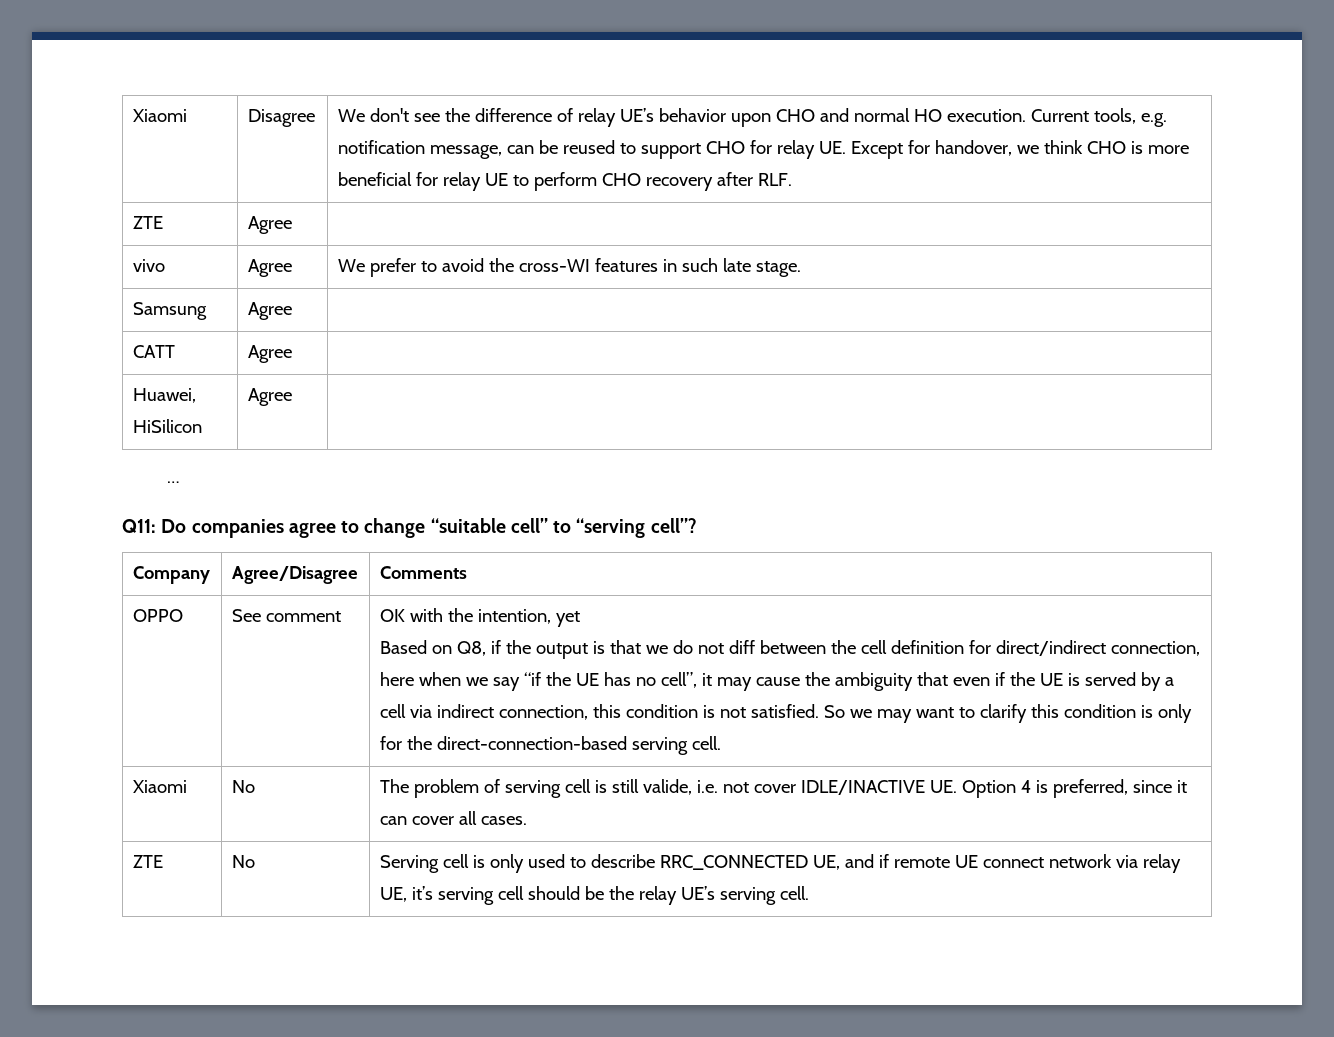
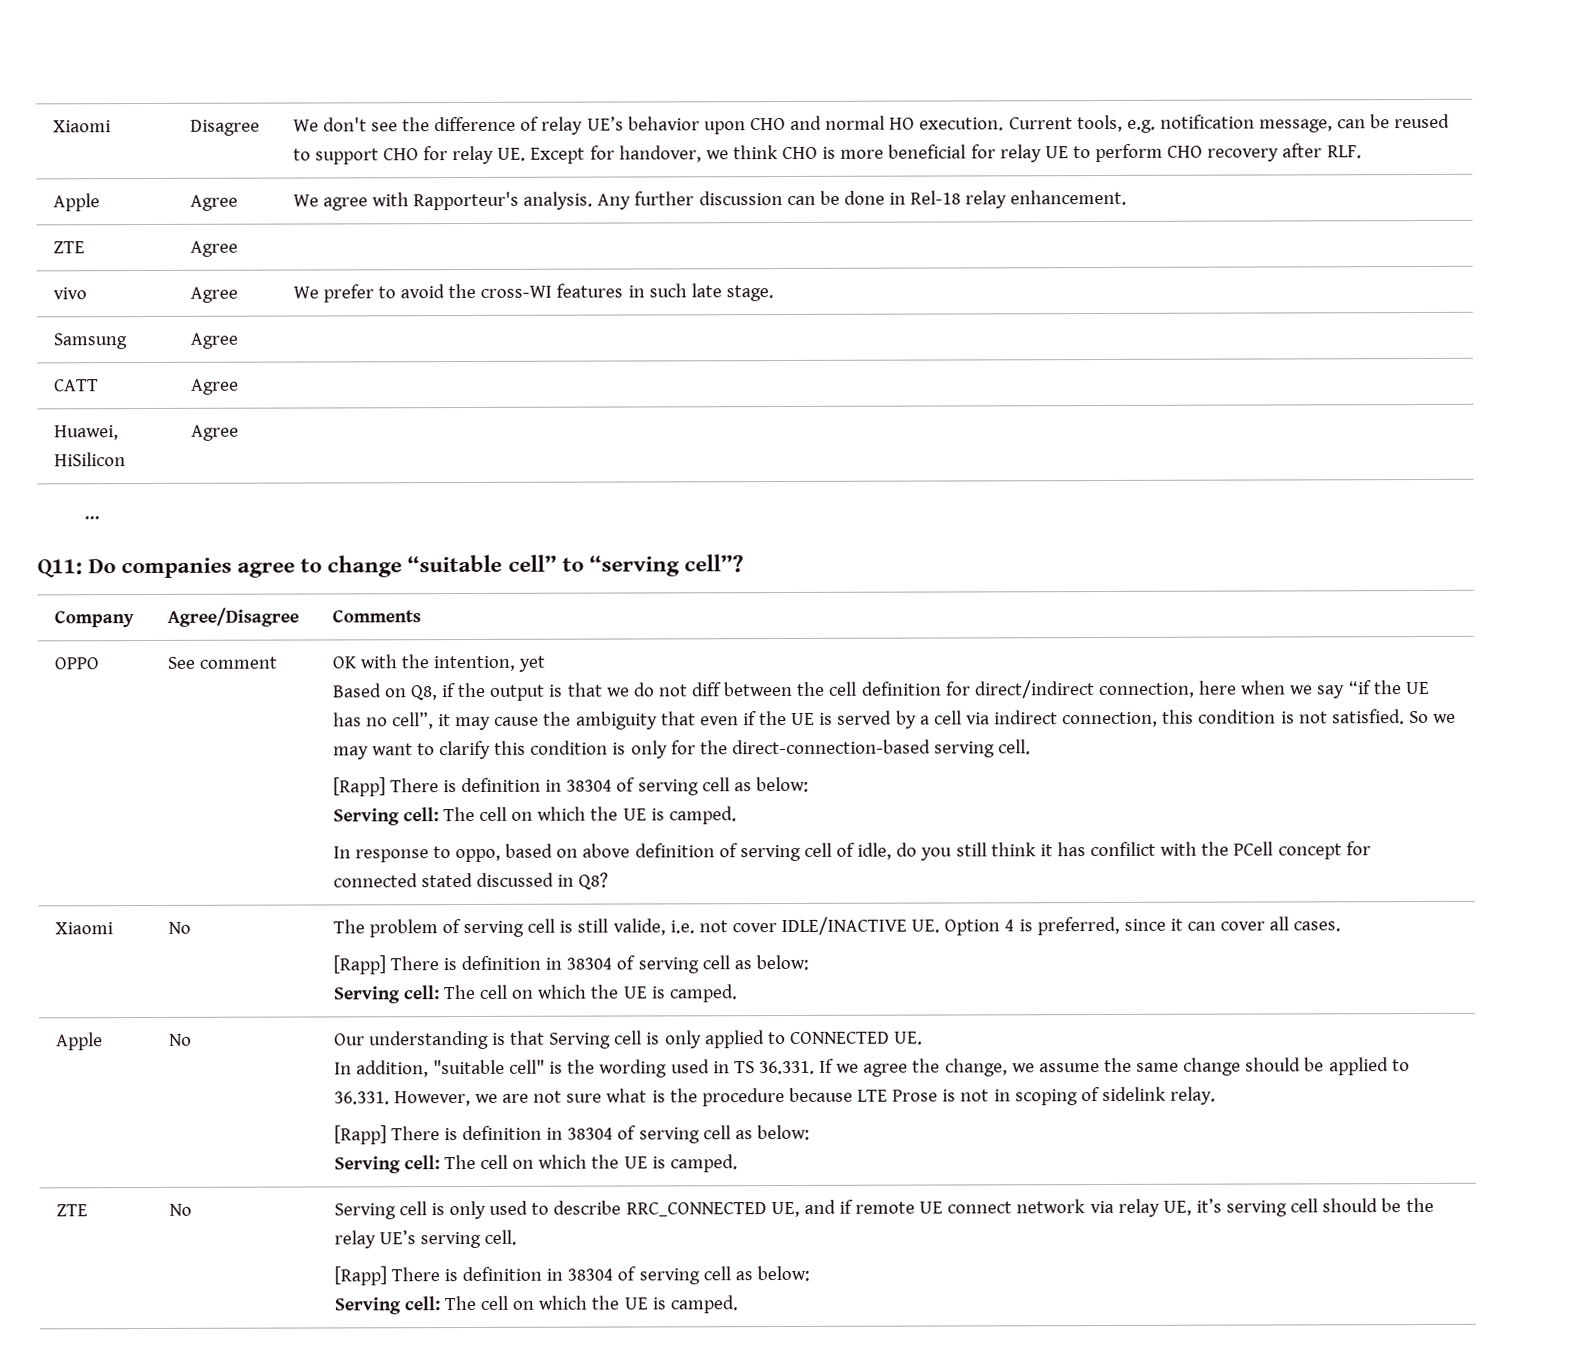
(792, 179) none -> [52,193,100,212] [189,194,238,211] [292,189,1128,211] // Apple | Agree | We agree with Rapporteur's analysis. Any further discussion can be done in Rel-18 relay enhancement.
(721, 743) none -> [332,776,809,797] [332,806,737,826] [332,841,1371,863] [332,872,609,890] // [Rapp] There is definition in 38304 of serving cell as below: // Serving cell: The cell on which the UE is camped. // In response to oppo, based on above definition of serving cell of idle, do you still think it has confilict with the PCell concept for connected stated discussed in Q8?
(527, 820) none -> [332,954,809,975] [332,984,738,1004] [55,1032,103,1051] [168,1033,192,1046] [333,1030,924,1050] [333,1057,1410,1078] [333,1086,1217,1107] [333,1124,810,1145] [333,1154,738,1174] // [Rapp] There is definition in 38304 of serving cell as below: // Serving cell: The cell on which the UE is camped. // Apple | No | Our understanding is that Serving cell is only applied to CONNECTED UE. // In addition, "suitable cell" is the wording used in TS 36.331. If we agree the change, we assume the same change should be applied to 36.331. However, we are not sure what is the procedure because LTE Prose is not in scoping of sidelink relay. // [Rapp] There is definition in 38304 of serving cell as below: // Serving cell: The cell on which the UE is camped.
(809, 893) none -> [333,1265,810,1286] [333,1295,738,1315] // [Rapp] There is definition in 38304 of serving cell as below: // Serving cell: The cell on which the UE is camped.

